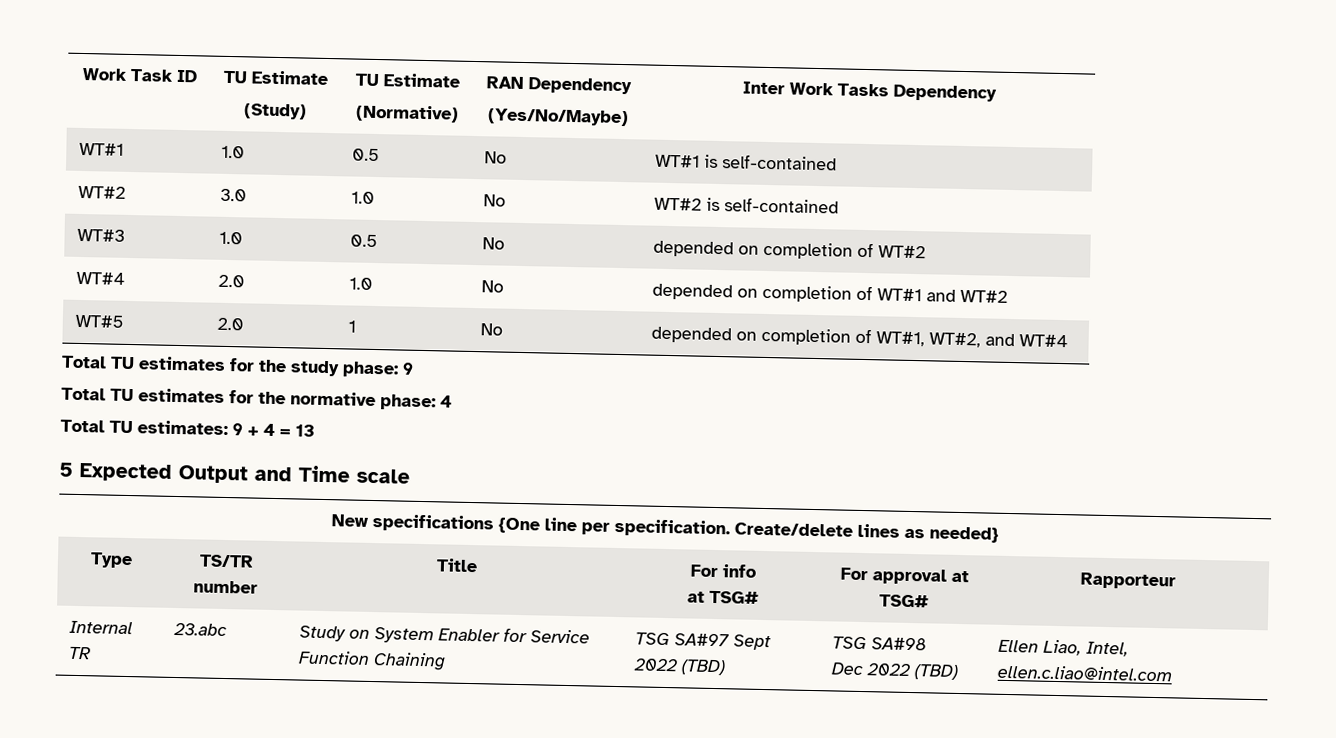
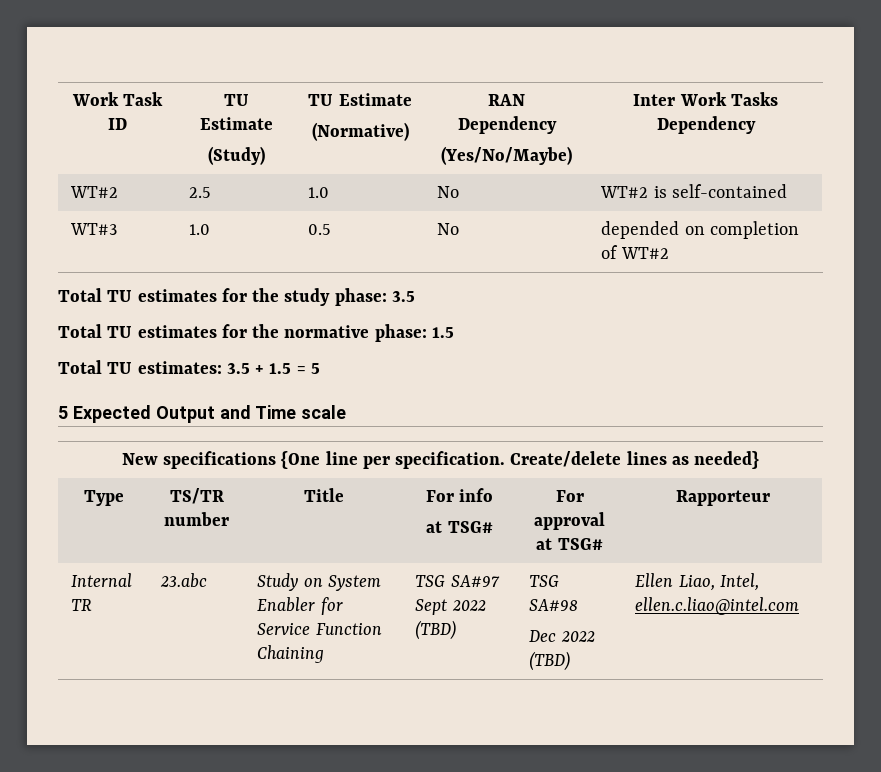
[78,142,124,156] [220,145,245,159] [351,148,380,162] [483,151,507,164] [654,154,837,171] // WT#1 | 1.0 | 0.5 | No | WT#1 is self-contained -> (756, 125) none
[219,188,247,202] 3.0 -> [189,187,212,198] 2.5
[75,271,125,285] [217,274,245,288] [348,277,373,290] [480,280,504,293] [651,283,1008,303] [74,314,124,328] [216,317,244,331] [347,320,356,333] [479,323,503,336] [650,326,1068,348] // WT#4 | 2.0 | 1.0 | No | depended on completion of WT#1 and WT#2 // WT#5 | 2.0 | 1 | No | depended on completion of WT#1, WT#2, and WT#4 -> (669, 253) none
[402,362,414,375] 9 -> [391,291,415,302] 3.5
[440,395,452,408] 4 -> [431,327,454,338] 1.5
[232,423,315,437] 9 + 4 = 13 -> [226,363,320,374] 3.5 + 1.5 = 5

